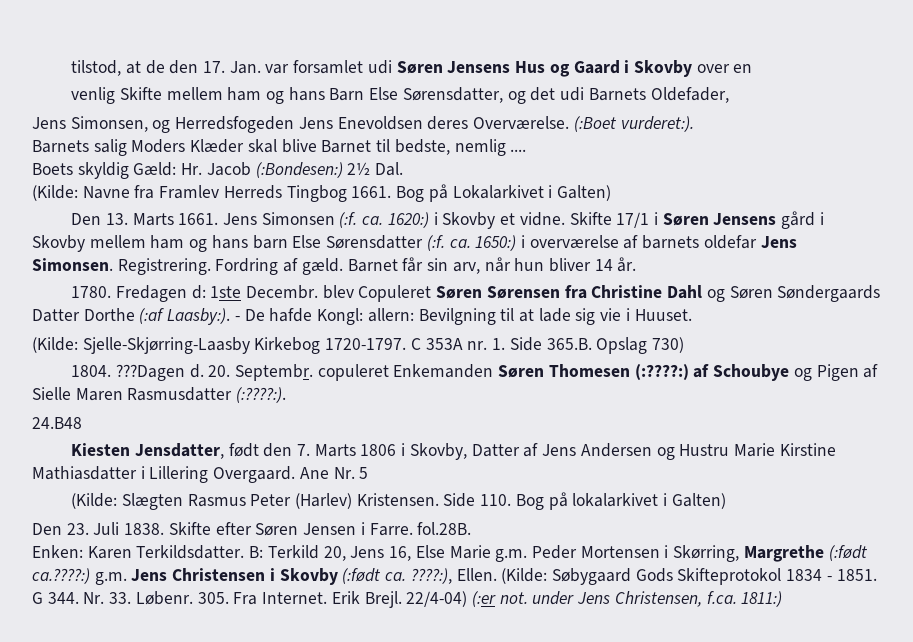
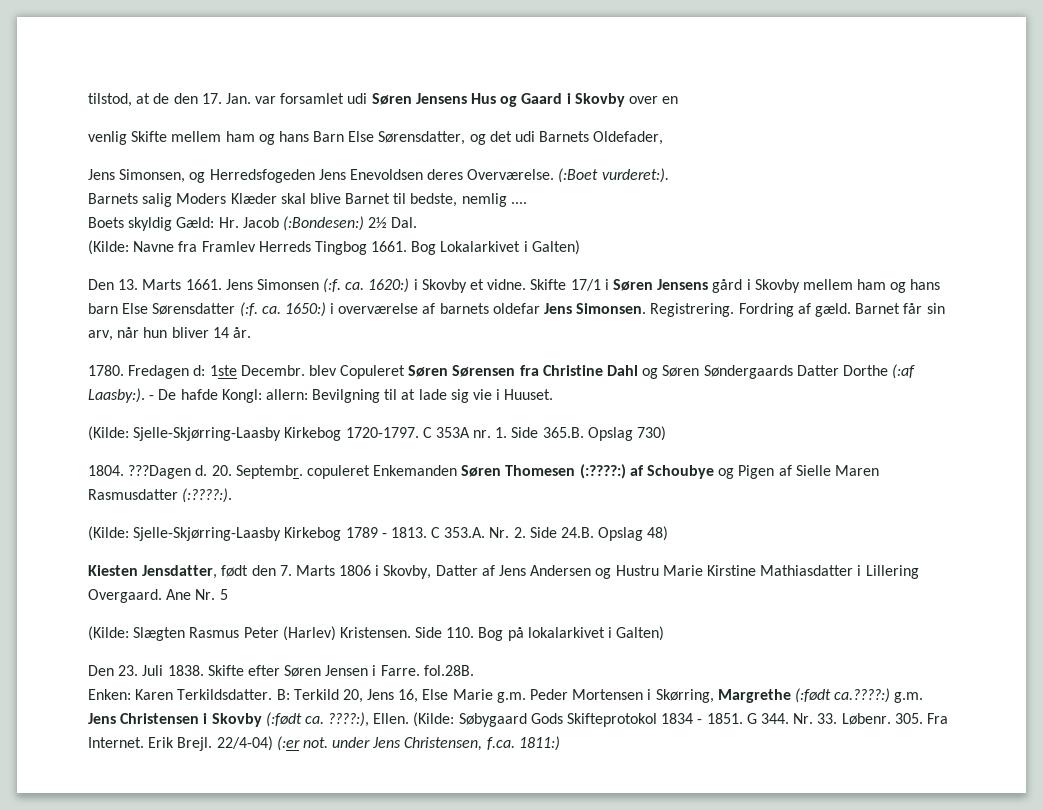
[428,184,448,202] på -> (437, 248) none
[32,417,82,429] 24.B48 -> [88,526,669,541] (Kilde: Sjelle-Skjørring-Laasby Kirkebog 1789 - 1813. C 353.A. Nr. 2. Side 24.B. Opslag 48)

